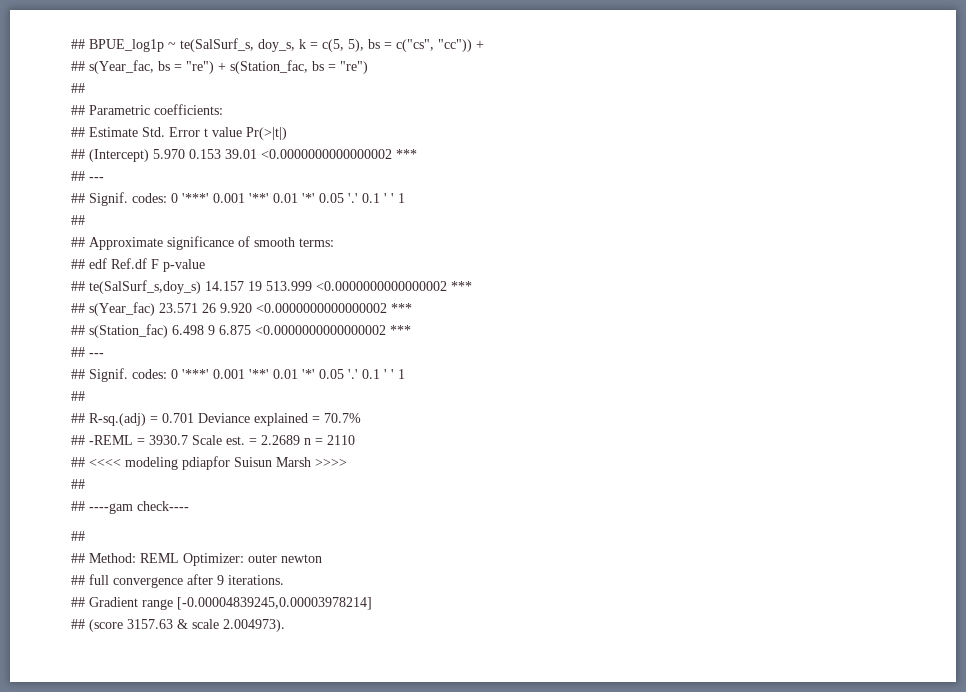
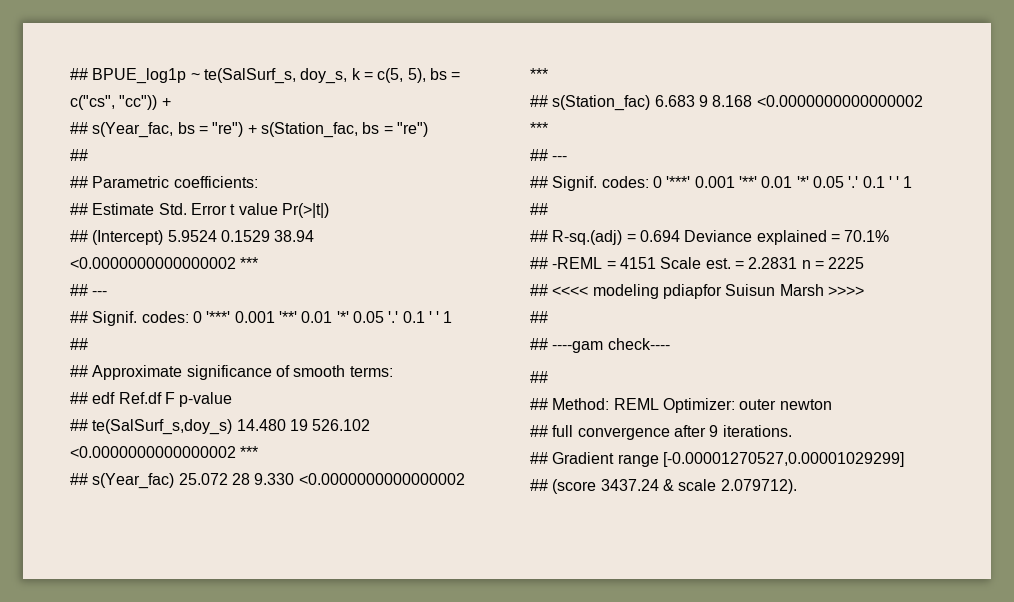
[153,149,257,159] 5.970 0.153 39.01 -> [167,230,315,242] 5.9524 0.1529 38.94
[205,281,312,291] 14.157 19 513.999 -> [236,419,371,431] 14.480 19 526.102
[159,303,252,313] 23.571 26 9.920 -> [178,473,295,485] 25.072 28 9.330
[172,325,251,335] 6.498 9 6.875 -> [654,95,753,107] 6.683 9 8.168
[162,413,194,423] 0.701 -> [639,230,680,242] 0.694
[324,413,361,423] 70.7% -> [844,230,890,242] 70.1%
[149,435,188,445] 3930.7 -> [619,257,656,269] 4151
[261,435,300,445] 2.2689 -> [748,257,798,269] 2.2831
[327,435,355,445] 2110 -> [828,257,865,269] 2225
[177,597,372,610] [-0.00004839245,0.00003978214] -> [662,452,904,467] [-0.00001270527,0.00001029299]
[127,619,173,629] 3157.63 -> [600,479,659,491] 3437.24
[223,619,285,632] 2.004973). -> [720,479,797,494] 2.079712).

